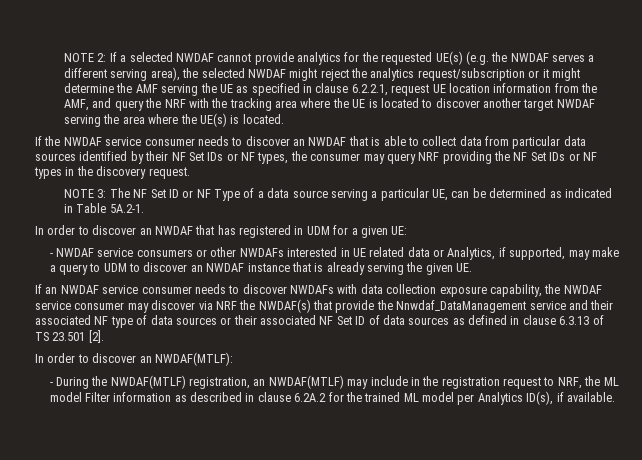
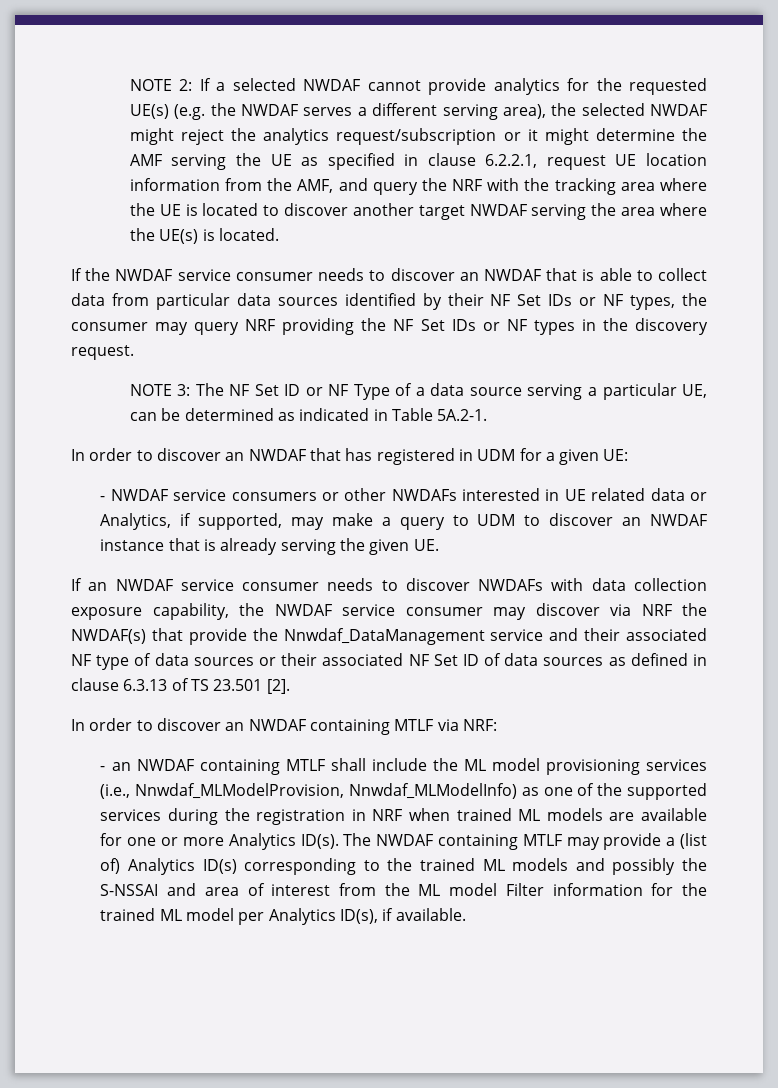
[154,352,233,366] [49,375,582,389] NWDAF(MTLF): // - During the NWDAF(MTLF) registration, an NWDAF(MTLF) may include in the registration request to NRF, -> [248,719,497,735] [100,758,707,775] [100,783,707,800] [100,808,707,825] [100,833,708,850] [100,858,707,875] [100,883,377,896] NWDAF containing MTLF via NRF: // - an NWDAF containing MTLF shall include the ML model provisioning services (i.e., Nnwdaf_MLModelProvision, Nnwdaf_MLModelInfo) as one of the supported services during the registration in NRF when trained ML models are available for one or more Analytics ID(s). The NWDAF containing MTLF may provide a (list of) Analytics ID(s) corresponding to the trained ML models and possibly the S-NSSAI and area of interest from
[174,392,327,402] as described in clause 6.2A.2 -> (643, 889) none

